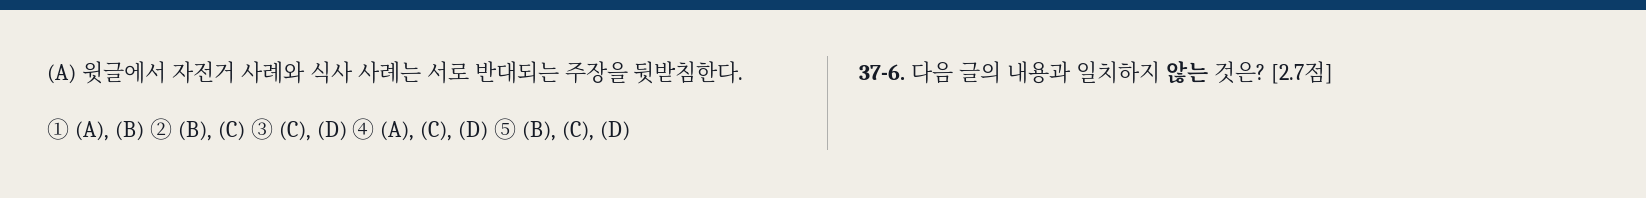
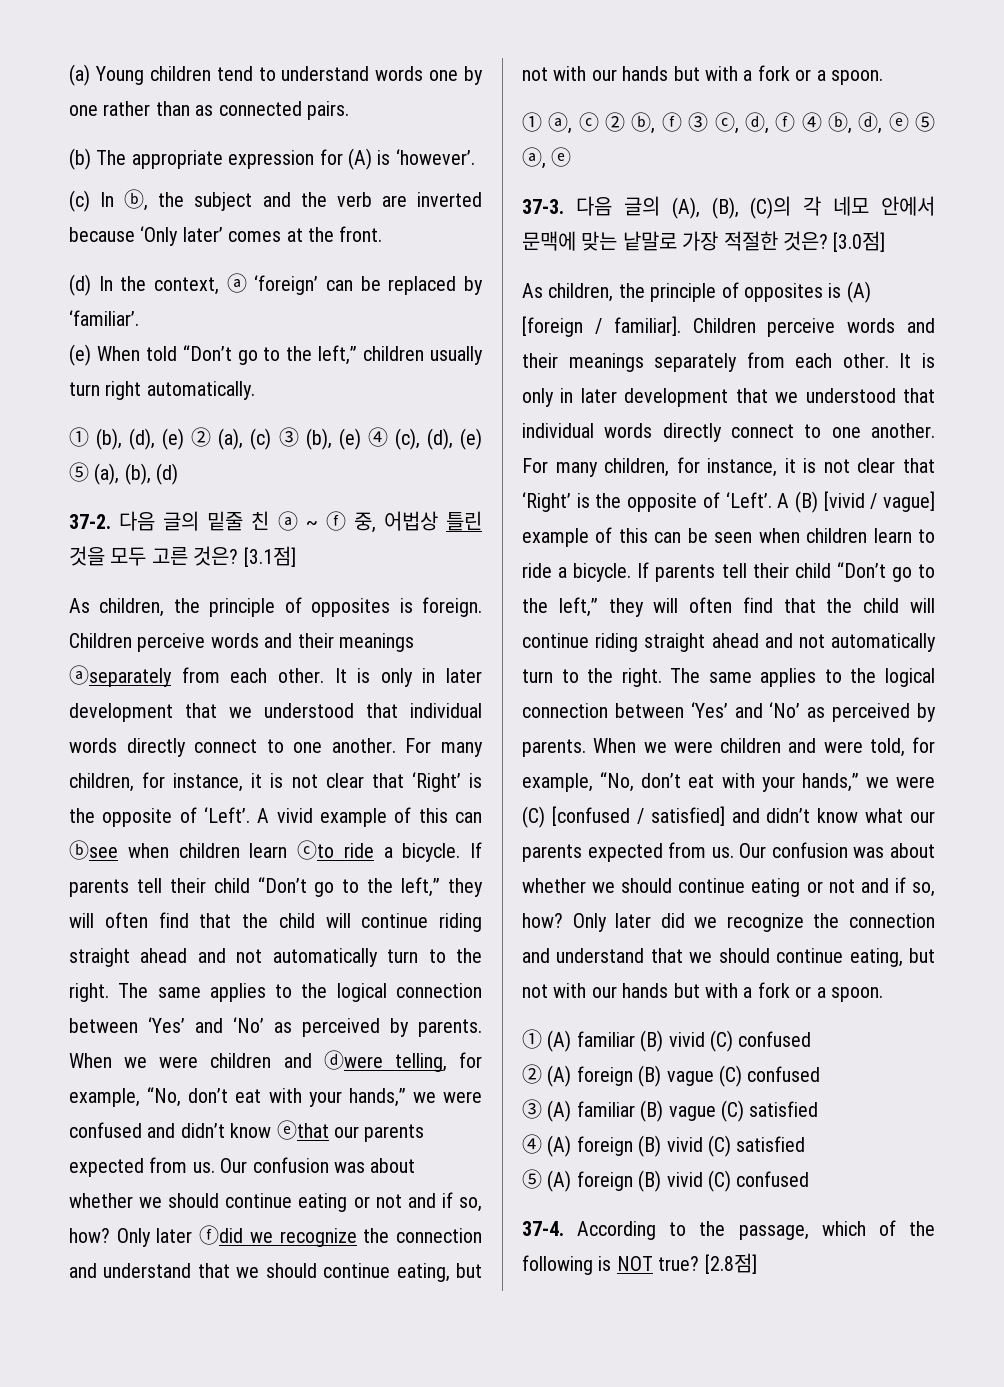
[47,61,744,84] [47,118,631,141] [859,61,1333,84] (A) 윗글에서 자전거 사례와 식사 사례는 서로 반대되는 주장을 뒷받침한다. // ① (A), (B) ② (B), (C) ③ (C), (D) ④ (A), (C), (D) ⑤ (B), (C), (D) // 37-6. 다음 글의 내용과 일치하지 않는 것은? [2.7점] -> [69,64,483,86] [69,101,349,120] [69,148,475,170] [69,189,482,212] [69,226,383,246] [69,273,484,296] [69,310,139,326] [69,344,483,366] [69,381,255,400] [69,427,483,450] [69,462,179,485] [69,511,483,533] [69,546,296,567] [69,597,482,617] [69,633,414,652] [69,665,482,687] [69,703,482,722] [69,738,483,757] [69,772,482,792] [69,807,482,827] [69,840,482,862] [69,877,484,897] [69,912,482,932] [69,948,482,967] [69,983,482,1002] [69,1017,482,1037] [69,1050,482,1072] [69,1087,482,1107] [69,1120,425,1142] [69,1157,416,1177] [69,1192,482,1212] [69,1225,482,1247] [69,1263,482,1282] [522,65,883,85] [522,112,935,134] [522,147,572,169] [522,196,935,219] [522,231,886,252] [522,281,871,303] [522,316,935,337] [522,352,935,372] [522,388,935,407] [522,423,935,442] [522,457,935,477] [522,491,935,513] [522,527,935,547] [522,562,936,582] [522,597,935,617] [522,633,936,652] [522,668,935,687] [522,702,936,722] [522,737,935,757] [522,772,935,792] [522,806,935,828] [522,842,935,862] [522,877,935,897] [522,913,935,932] [522,948,935,967] [522,982,883,1002] [522,1029,812,1052] [522,1064,821,1087] [522,1099,819,1122] [522,1134,806,1157] [522,1169,810,1192] [522,1220,935,1240] [522,1253,757,1275] (a) Young children tend to understand words one by one rather than as connected pairs. // (b) The appropriate expression for (A) is ‘however’. // (c) In ⓑ, the subject and the verb are inverted because ‘Only later’ comes at the front. // (d) In the context, ⓐ ‘foreign’ can be replaced by ‘familiar’. // (e) When told “Don’t go to the left,” children usually turn right automatically. // ① (b), (d), (e) ② (a), (c) ③ (b), (e) ④ (c), (d), (e) ⑤ (a), (b), (d) // 37-2. 다음 글의 밑줄 친 ⓐ ~ ⓕ 중, 어법상 틀린 것을 모두 고른 것은? [3.1점] // As children, the principle of opposites is foreign. Children perceive words and their meanings ⓐseparately from each other. It is only in later development that we understood that individual words directly connect to one another. For many children, for instance, it is not clear that ‘Right’ is the opposite of ‘Left’. A vivid example of this can ⓑsee when children learn ⓒto ride a bicycle. If parents tell their child “Don’t go to the left,” they will often find that the child will continue riding straight ahead and not automatically turn to the right. The same applies to the logical connection between ‘Yes’ and ‘No’ as perceived by parents. When we were children and ⓓwere telling, for example, “No, don’t eat with your hands,” we were confused and didn’t know ⓔthat our parents expected from us. Our confusion was about whether we should continue eating or not and if so, how? Only later ⓕdid we recognize the connection and understand that we should continue eating, but not with our hands but with a fork or a spoon. // ① ⓐ, ⓒ ② ⓑ, ⓕ ③ ⓒ, ⓓ, ⓕ ④ ⓑ, ⓓ, ⓔ ⑤ ⓐ, ⓔ // 37-3. 다음 글의 (A), (B), (C)의 각 네모 안에서 문맥에 맞는 낱말로 가장 적절한 것은? [3.0점] // As children, the principle of opposites is (A) [foreign / familiar]. Children perceive words and their meanings separately from each other. It is only in later development that we understood that individual words directly connect to one another. For many children, for instance, it is not clear that ‘Right’ is the opposite of ‘Left’. A (B) [vivid / vague] example of this can be seen when children learn to ride a bicycle. If parents tell their child “Don’t go to the left,” they will often find that the child will continue riding straight ahead and not automatically turn to the right. The same applies to the logical connection between ‘Yes’ and ‘No’ as perceived by parents. When we were children and were told, for example, “No, don’t eat with your hands,” we were (C) [confused / satisfied] and didn’t know what our parents expected from us. Our confusion was about whether we should continue eating or not and if so, how? Only later did we recognize the connection and understand that we should continue eating, but not with our hands but with a fork or a spoon. // ① (A) familiar (B) vivid (C) confused // ② (A) foreign (B) vague (C) confused // ③ (A) familiar (B) vague (C) satisfied // ④ (A) foreign (B) vivid (C) satisfied // ⑤ (A) foreign (B) vivid (C) confused // 37-4. According to the passage, which of the following is NOT true? [2.8점]

